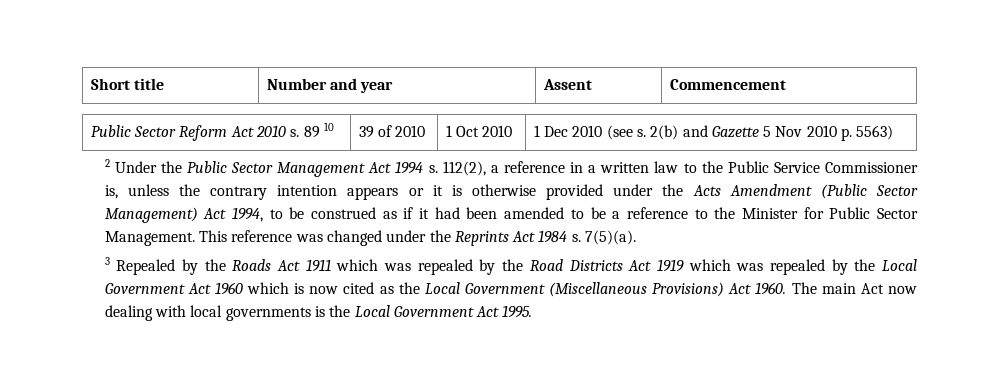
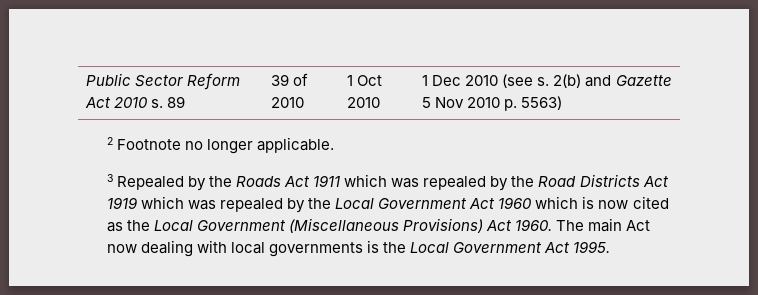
[90,78,164,90] [266,78,394,93] [542,79,592,90] [669,79,786,90] Short title | Number and year | Assent | Commencement // -> (86, 79) none
[323,122,334,131] 10 -> (186, 102) none
[114,161,919,177] [104,184,918,200] [104,207,919,223] [104,230,637,246] Under the Public Sector Management Act 1994 s. 112(2), a reference in a written law to the Public Service Commissioner is, unless the contrary intention appears or it is otherwise provided under the Acts Amendment (Public Sector Management) Act 1994, to be construed as if it had been amended to be a reference to the Minister for Public Sector Management. This reference was changed under the Reprints Act 1984 s. 7(5)(a). -> [116,137,335,154] Footnote no longer applicable.

